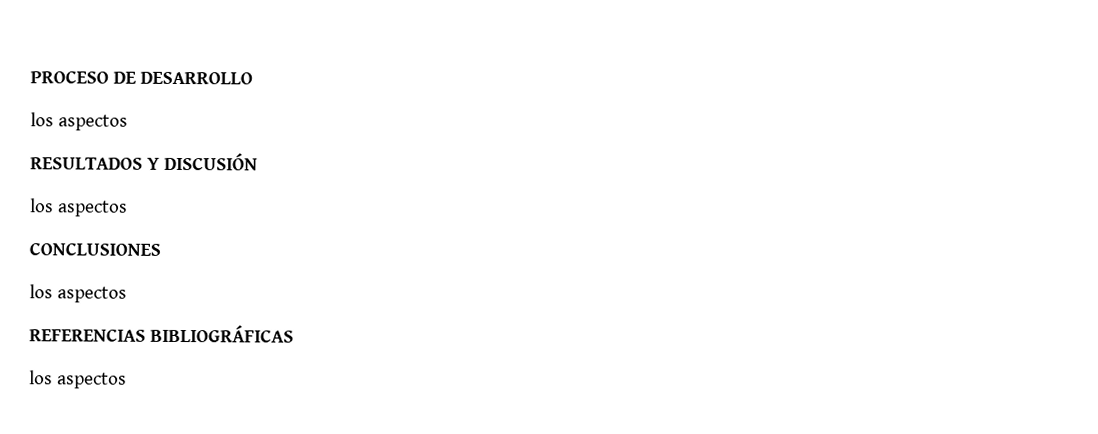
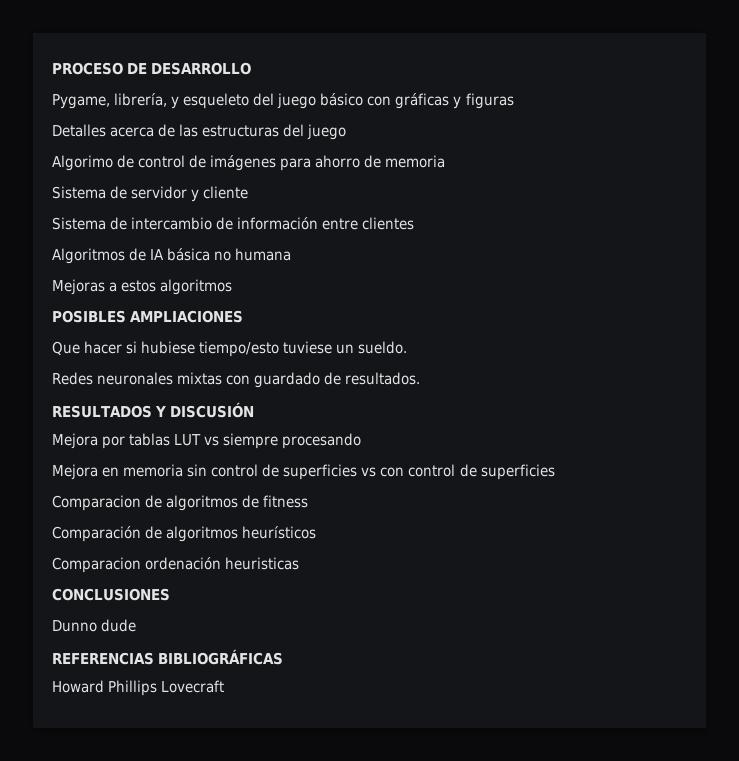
[30,112,128,131] [30,152,258,171] [30,198,128,217] los aspectos // RESULTADOS Y DISCUSIÓN // los aspectos -> [52,93,514,109] [52,124,347,140] [52,155,446,171] [52,186,249,202] [52,217,415,230] [52,248,292,264] [52,279,233,295] [52,310,244,323] [52,341,408,357] [52,372,421,388] [52,402,255,418] [52,433,362,449] [52,464,555,480] [52,495,309,511] [52,526,317,542] [52,557,300,573] Pygame, librería, y esqueleto del juego básico con gráficas y figuras // Detalles acerca de las estructuras del juego // Algorimo de control de imágenes para ahorro de memoria // Sistema de servidor y cliente // Sistema de intercambio de información entre clientes // Algoritmos de IA básica no humana // Mejoras a estos algoritmos // POSIBLES AMPLIACIONES // Que hacer si hubiese tiempo/esto tuviese un sueldo. // Redes neuronales mixtas con guardado de resultados. // RESULTADOS Y DISCUSIÓN // Mejora por tablas LUT vs siempre procesando // Mejora en memoria sin control de superficies vs con control de superficies // Comparacion de algoritmos de fitness // Comparación de algoritmos heurísticos // Comparacion ordenación heuristicas
[29,284,127,303] los aspectos -> [52,619,137,632] Dunno dude
[29,370,127,389] los aspectos -> [52,680,225,696] Howard Phillips Lovecraft

